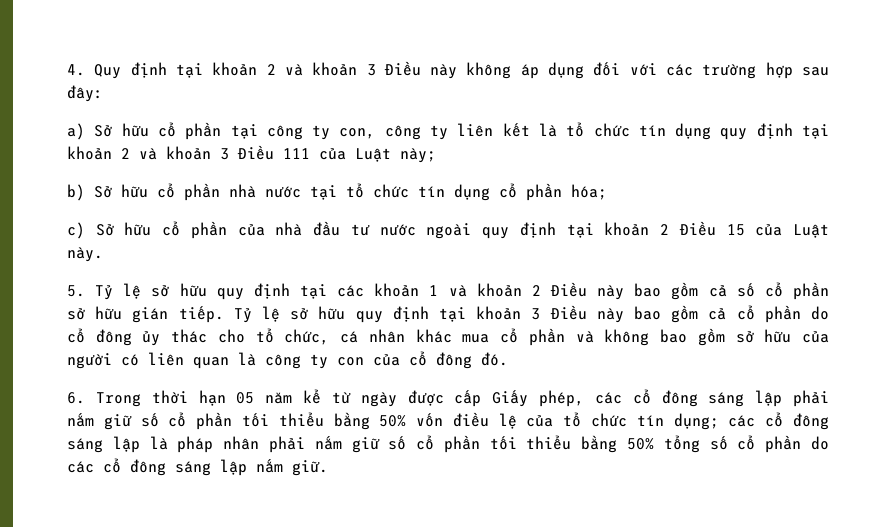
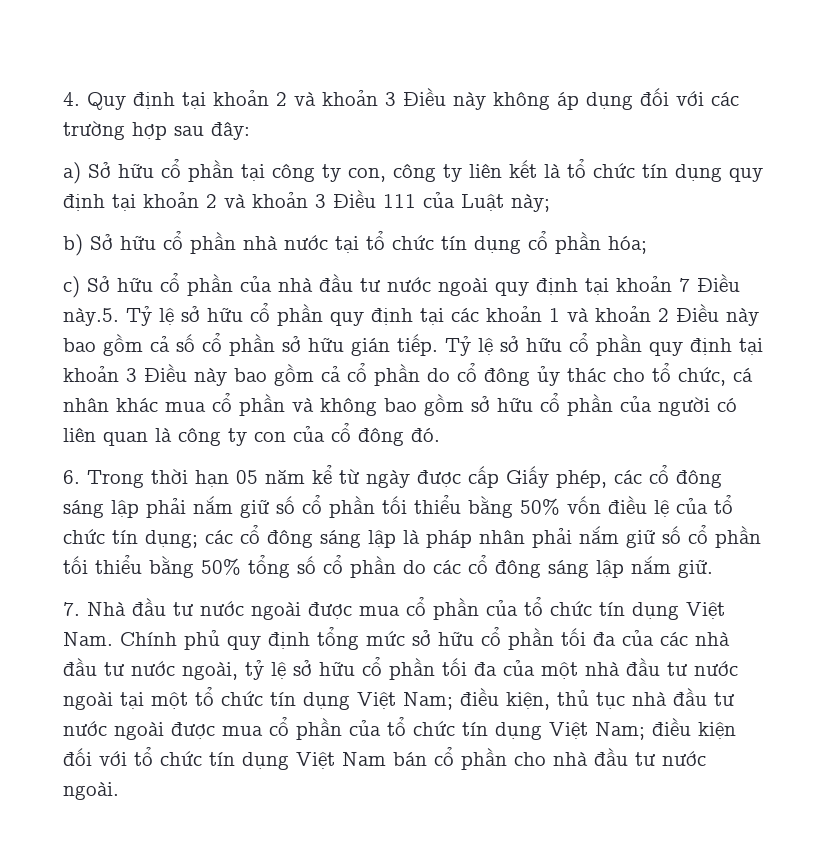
[660,221,829,238] [67,247,103,262] [67,283,207,300] 2 Điều 15 của Luật này. // 5. Tỷ lệ sở hữu -> [679,274,740,292] [63,303,323,326] 7 Điều này.5. Tỷ lệ sở hữu cổ phần
(346, 313) none -> [569,333,642,356] cổ phần
(792, 336) none -> [540,393,613,416] cổ phần
(328, 468) none -> [63,597,725,620] [63,627,730,650] [63,657,738,680] [63,687,735,710] [63,717,736,740] [63,747,706,770] [63,782,119,800] // 7. Nhà đầu tư nước ngoài được mua cổ phần của tổ chức tín dụng Việt Nam. Chính phủ quy định tổng mức sở hữu cổ phần tối đa của các nhà đầu tư nước ngoài, tỷ lệ sở hữu cổ phần tối đa của một nhà đầu tư nước ngoài tại một tổ chức tín dụng Việt Nam; điều kiện, thủ tục nhà đầu tư nước ngoài được mua cổ phần của tổ chức tín dụng Việt Nam; điều kiện đối với tổ chức tín dụng Việt Nam bán cổ phần cho nhà đầu tư nước ngoài.

